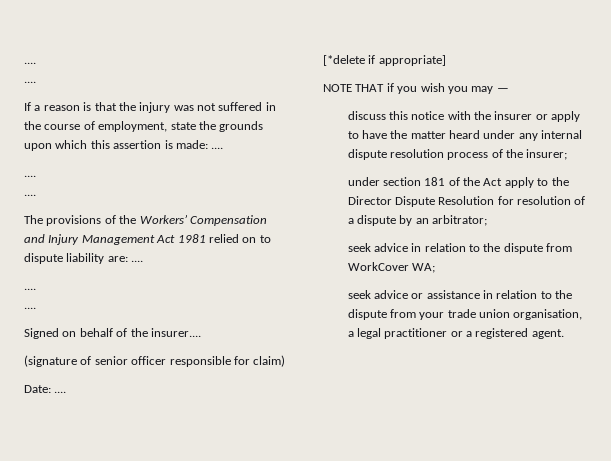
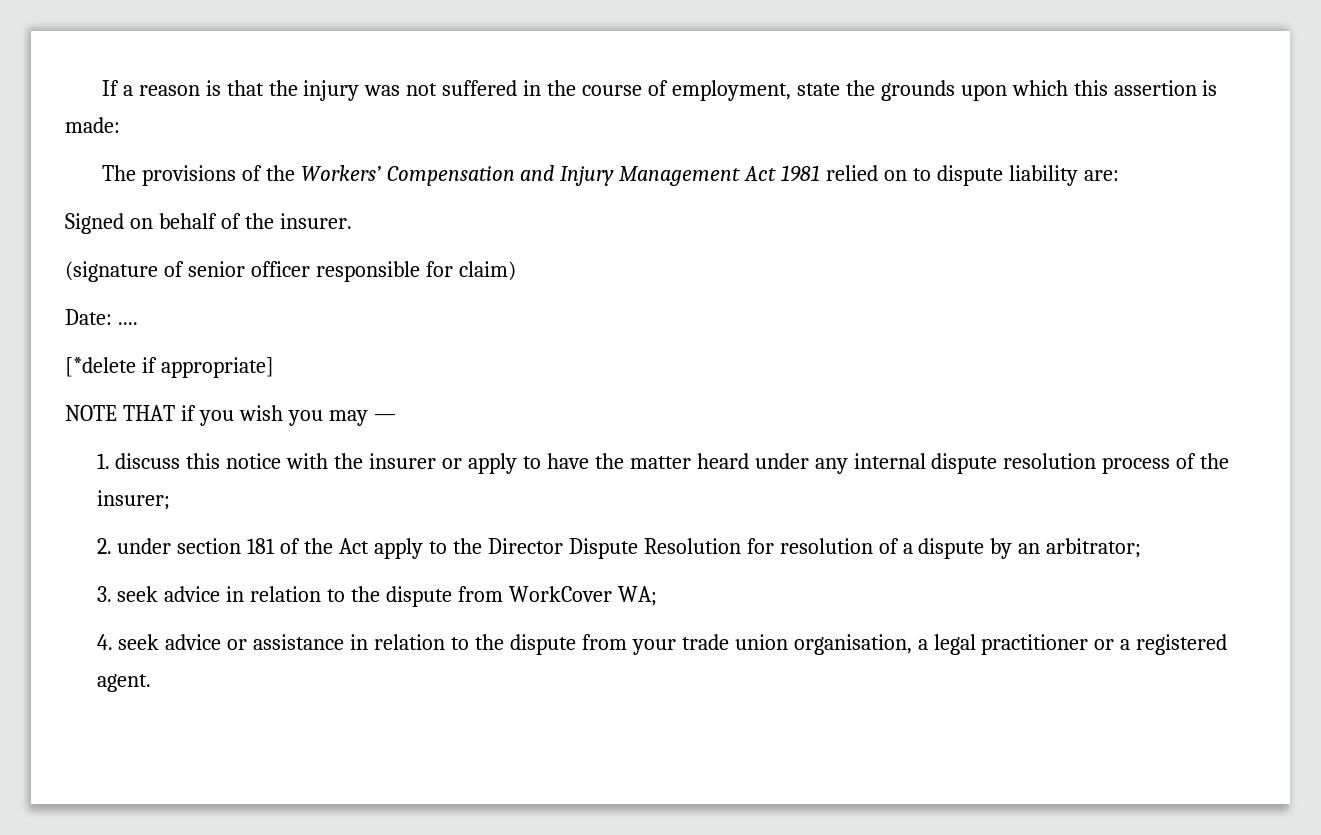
[24,62,36,64] [24,81,36,83] .... // .... // -> (101, 88) none
[211,147,224,149] [24,175,36,177] [24,194,36,196] .... // .... // .... -> (120, 125) none
[131,260,144,262] [24,288,36,290] [24,307,36,309] .... // .... // .... -> (1119, 175) none
[150,328,201,337] insurer.... -> [279,213,352,229] insurer.
(509, 90) none -> [96,453,110,469] 1.
(568, 154) none -> [96,538,112,554] 2.
(488, 220) none -> [96,586,112,602] 3.
(435, 268) none -> [96,634,113,650] 4.

